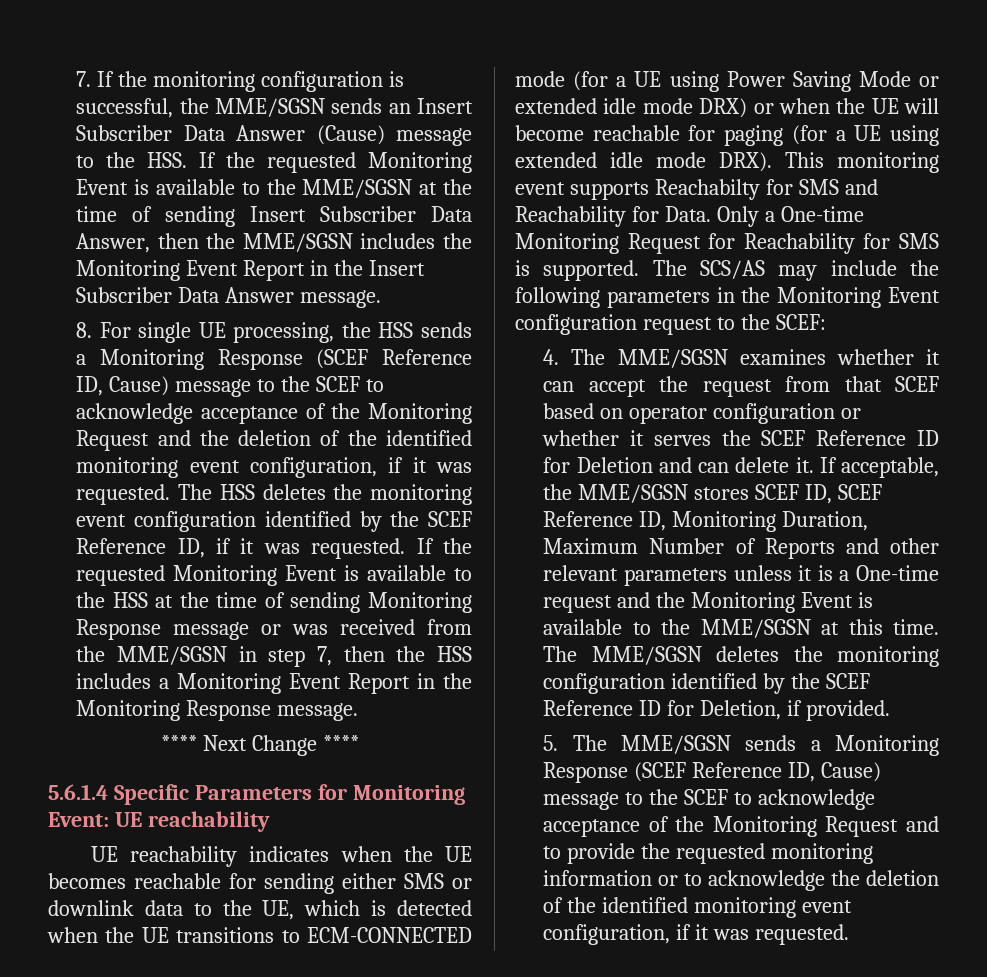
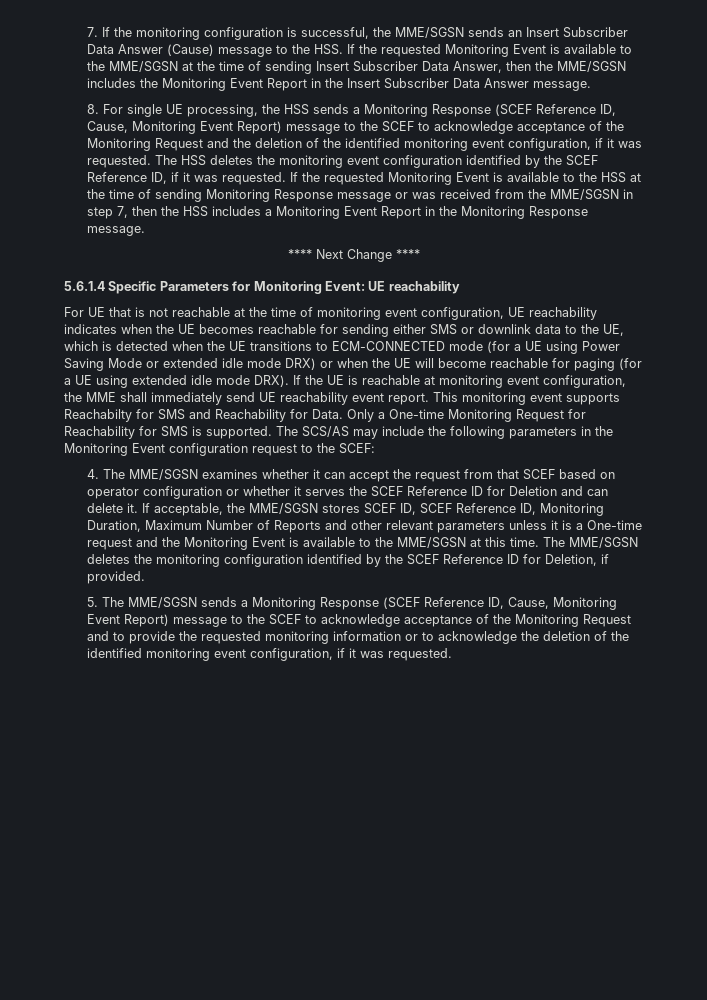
[109,376,170,396] Cause) -> [87,121,283,134] Cause, Monitoring Event Report)
(270, 821) none -> [64,307,504,320] For UE that is not reachable at the time of monitoring event configuration,
(772, 162) none -> [293,375,626,388] [64,392,429,405] If the UE is reachable at monitoring event configuration, the MME shall immediately send UE reachability event report.
[821,762,882,782] Cause) -> [508,597,618,610] [87,614,170,627] Cause, Monitoring Event Report)

